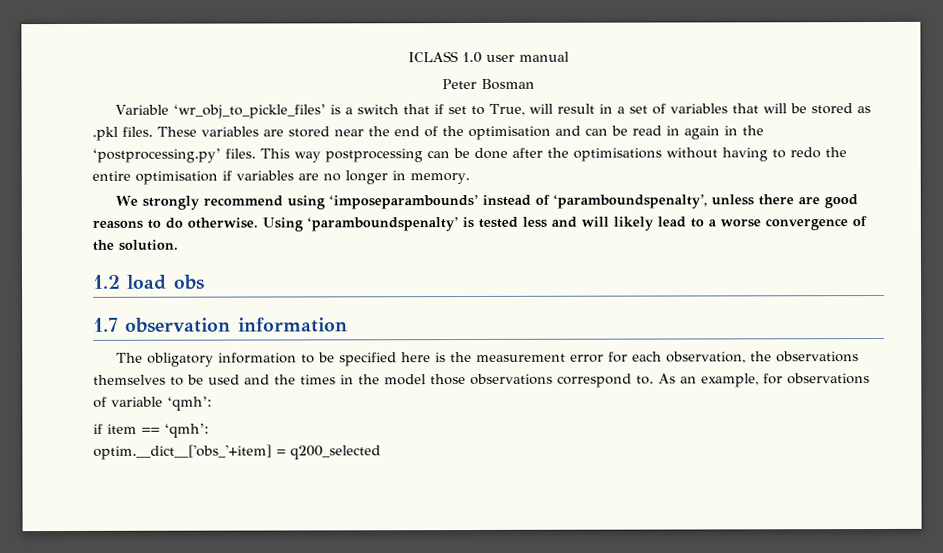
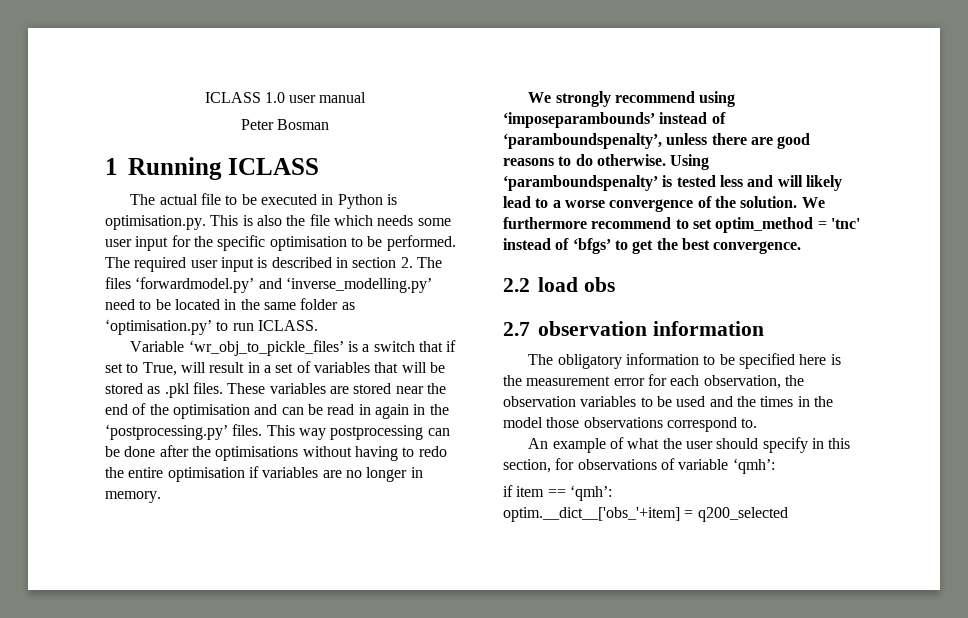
(535, 84) none -> [105,157,320,180] [130,193,397,209] [105,214,451,230] [105,235,456,251] [105,257,442,272] [105,277,432,293] [105,298,355,310] [105,319,318,335] // 1 Running ICLASS // The actual file to be executed in Python is optimisation.py. This is also the file which needs some user input for the specific optimisation to be performed. The required user input is described in section 2. The files ‘forwardmodel.py’ and ‘inverse_modelling.py’ need to be located in the same folder as ‘optimisation.py’ to run ICLASS.
[92,274,121,289] // 1.2 -> [801,197,825,208] [503,217,860,233] [503,238,802,254] [503,278,530,292] We furthermore recommend to set optim_method = 'tnc' instead of ‘bfgs’ to get the best convergence. // 2.2
[93,317,119,332] 1.7 -> [503,322,530,336] 2.7
[776,351,860,363] [93,374,166,385] observations themselves -> [503,396,637,407] observation variables
[658,373,759,388] As an example, -> [528,437,851,453] [503,459,551,473] // An example of what the user should specify in this section,

